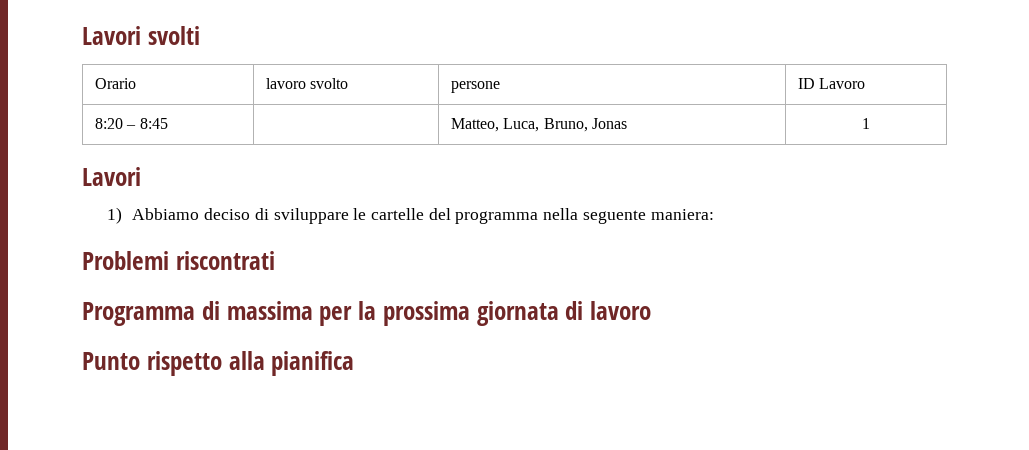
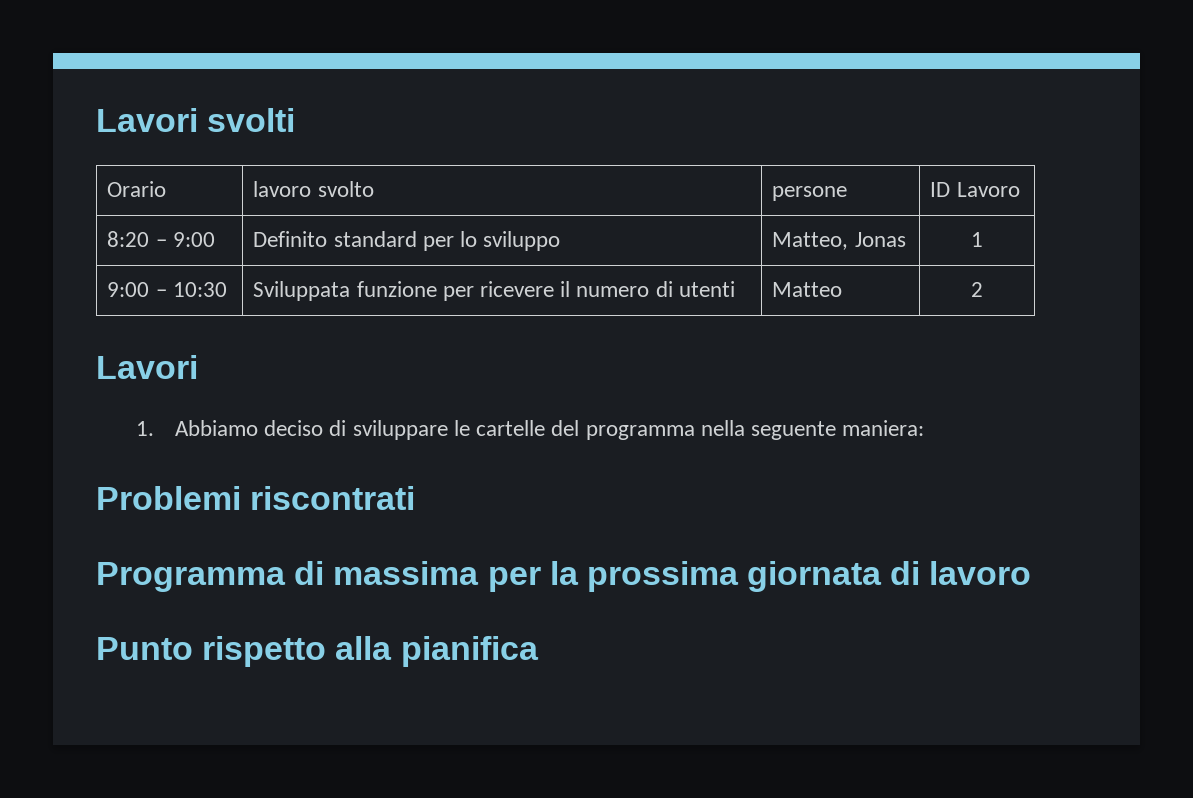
[139,118,168,129] 8:45 | -> [172,232,215,247] [253,231,561,251] 9:00 | Definito standard per lo sviluppo
[503,118,588,132] Luca, Bruno, -> (849, 241) none
(870, 123) none -> [107,282,227,297] [253,281,735,301] [772,282,843,297] [971,282,983,297] // 9:00 – 10:30 | Sviluppata funzione per ricevere il numero di utenti | Matteo | 2
[107,207,123,224] 1) -> [135,421,154,436] 1.

